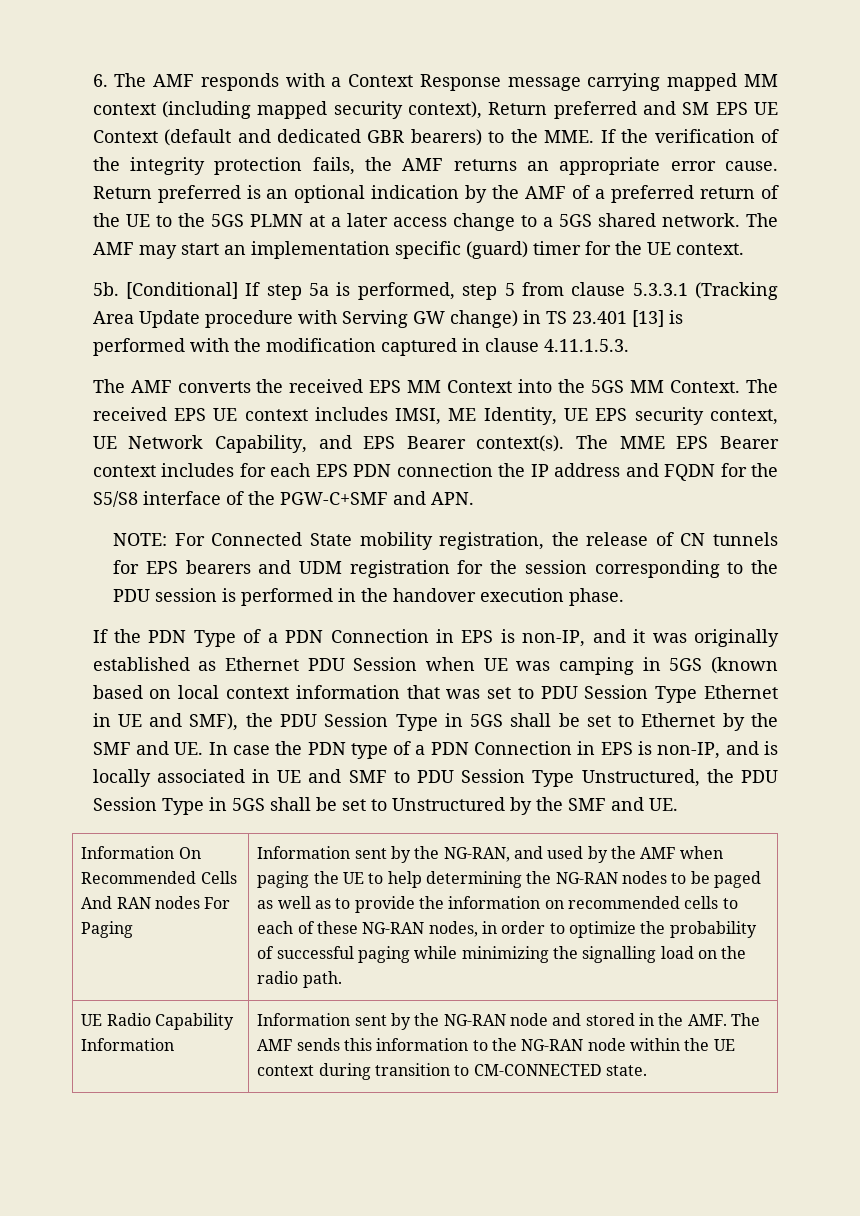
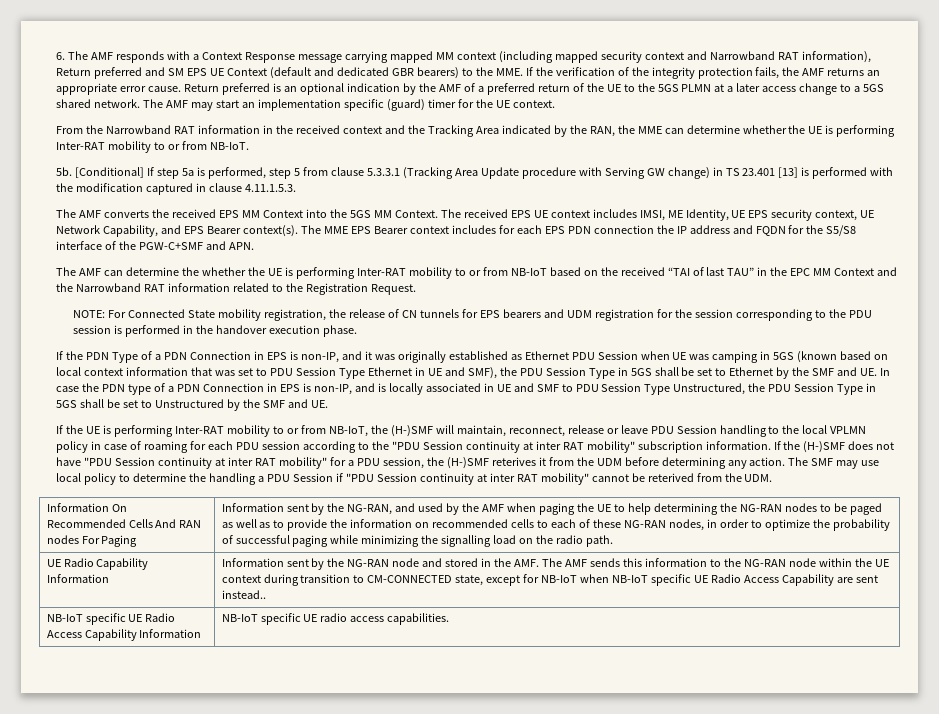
[407,101,482,119] context), -> [644,51,871,63] context and Narrowband RAT information),
(744, 249) none -> [56,125,896,137] [56,141,249,153] // From the Narrowband RAT information in the received context and the Tracking Area indicated by the RAN, the MME can determine whether the UE is performing Inter-RAT mobility to or from NB-IoT.
(474, 498) none -> [56,267,898,279] [56,283,416,295] // The AMF can determine the whether the UE is performing Inter-RAT mobility to or from NB-IoT based on the received “TAI of last TAU” in the EPC MM Context and the Narrowband RAT information related to the Registration Request.
(678, 804) none -> [56,425,867,437] [56,441,895,453] [56,457,880,469] [56,473,773,485] // If the UE is performing Inter-RAT mobility to or from NB-IoT, the (H-)SMF will maintain, reconnect, release or leave PDU Session handling to the local VPLMN policy in case of roaming for each PDU session according to the "PDU Session continuity at inter RAT mobility" subscription information. If the (H-)SMF does not have "PDU Session continuity at inter RAT mobility" for a PDU session, the (H-)SMF reterives it from the UDM before determining any action. The SMF may use local policy to determine the handling a PDU Session if "PDU Session continuity at inter RAT mobility" cannot be reterived from the UDM.
[605,1065,647,1076] state. -> [455,574,879,586] [221,590,266,599] [46,613,176,625] [46,629,202,641] [221,613,450,625] state, except for NB-IoT when NB-IoT specific UE Radio Access Capability are sent instead.. // NB-IoT specific UE Radio Access Capability Information | NB-IoT specific UE radio access capabilities.

